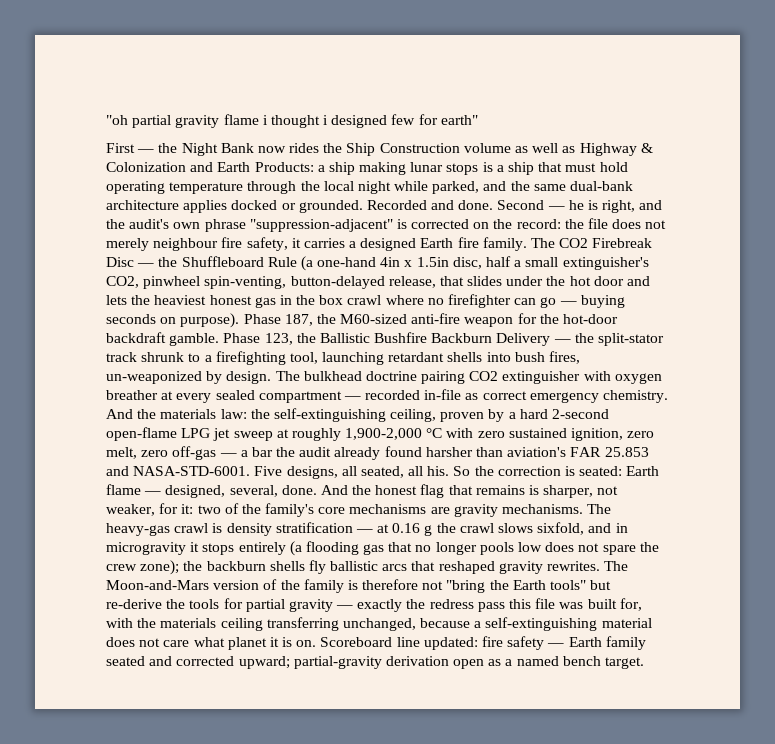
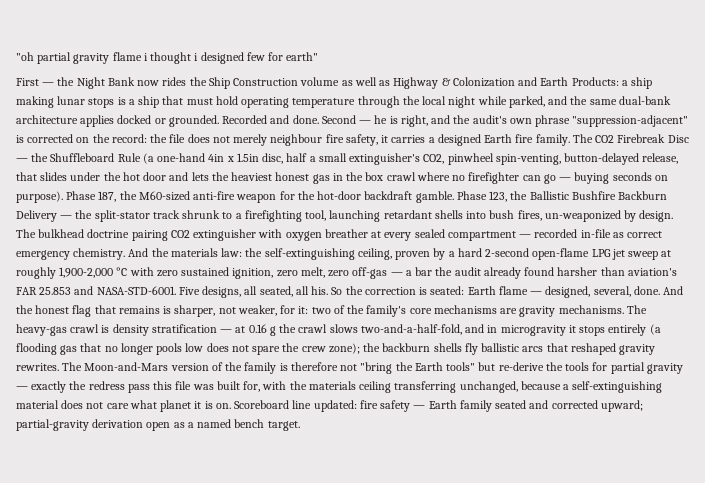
[537,522,585,535] sixfold, -> [360,324,462,335] two-and-a-half-fold,

